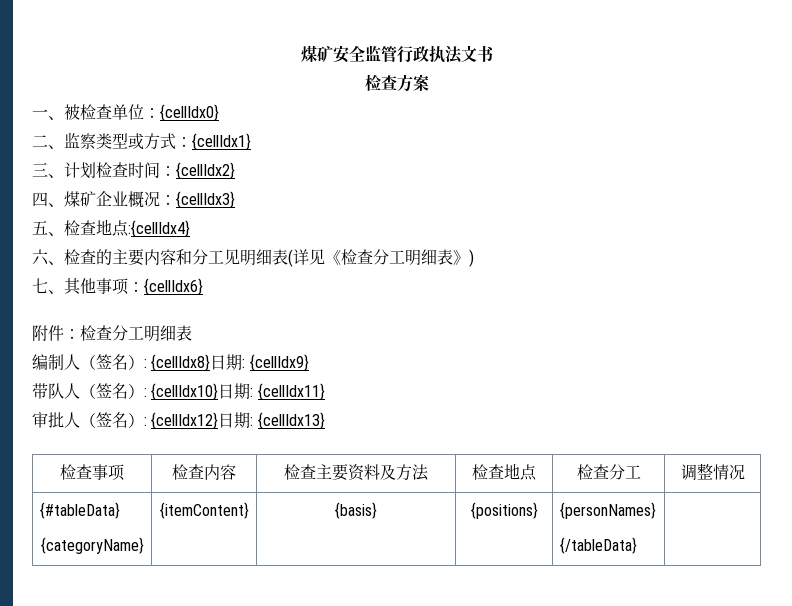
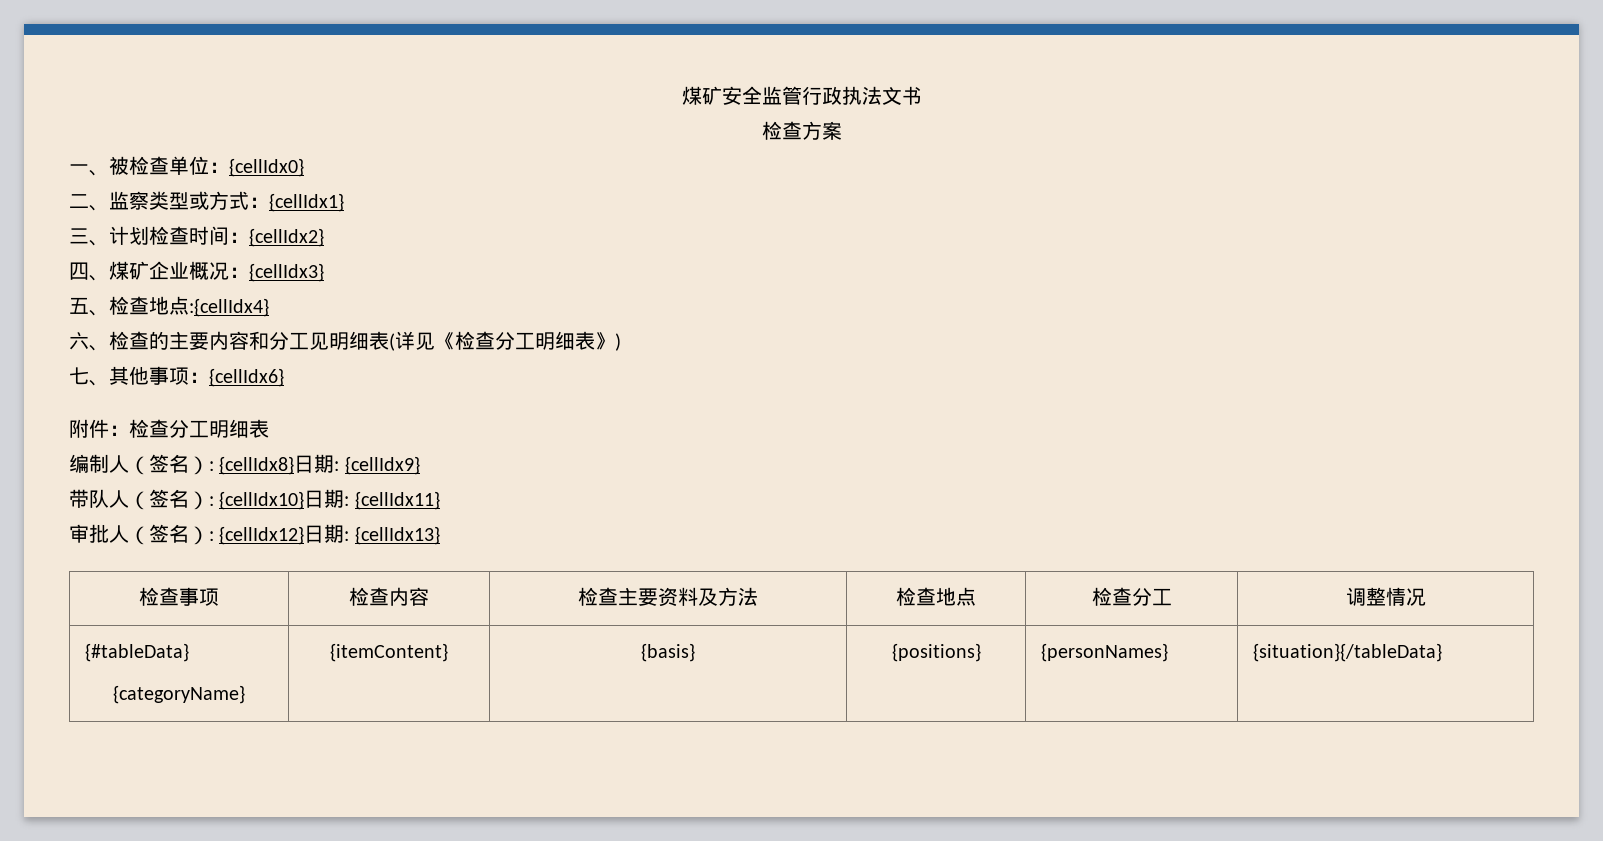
[559,537,637,554] // {/tableData} | -> [1252,643,1442,662] | {situation}{/tableData}

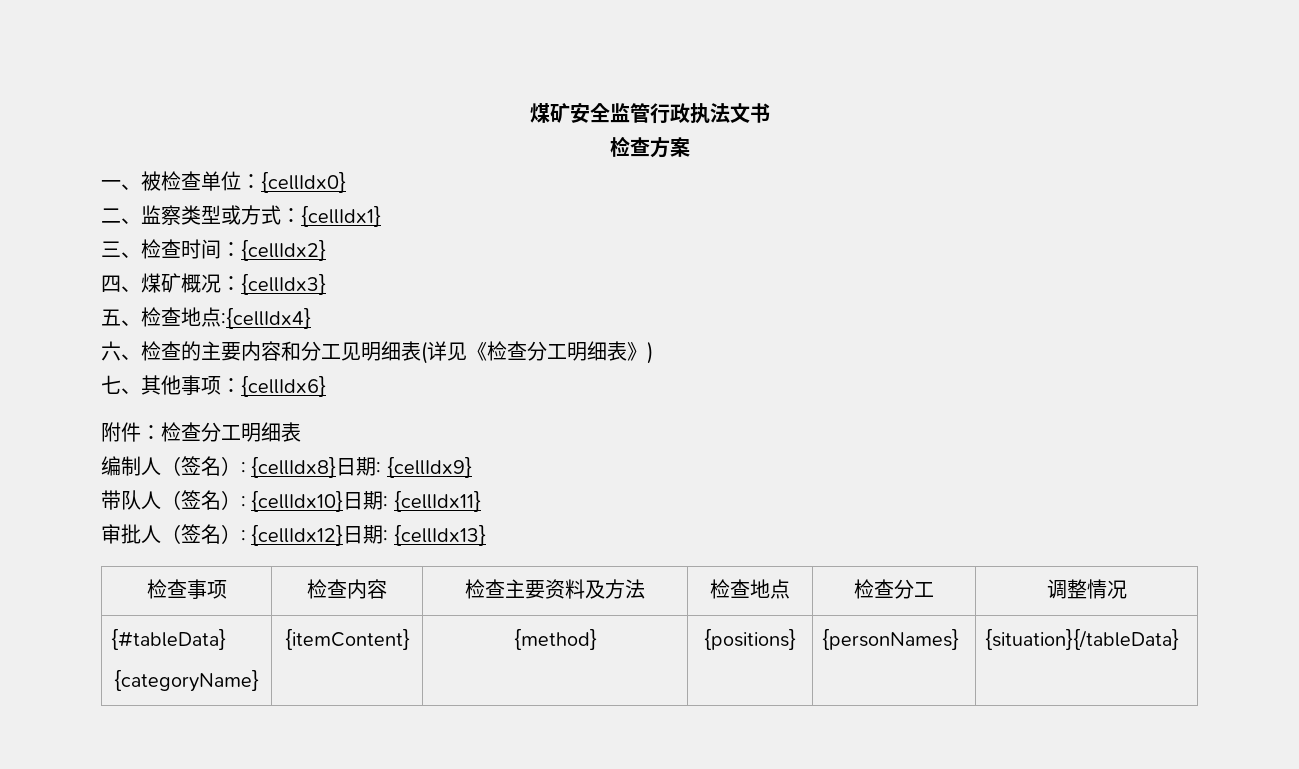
[109,226,149,245] 计划 -> (141, 255) none
[149,261,189,280] 企业 -> (181, 283) none
[641,643,695,662] {basis} -> [513,629,597,650] {method}

